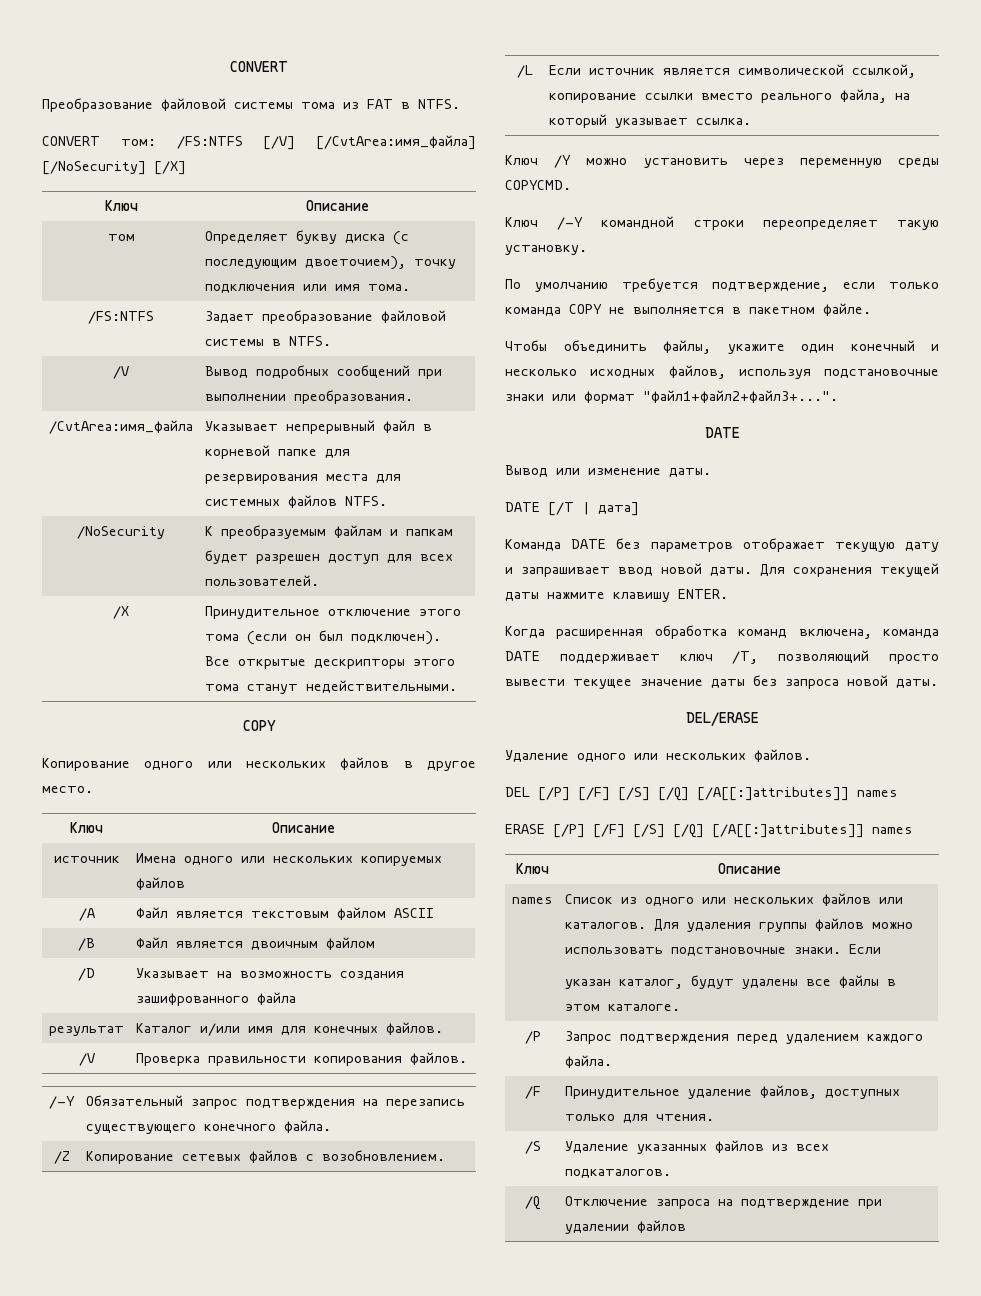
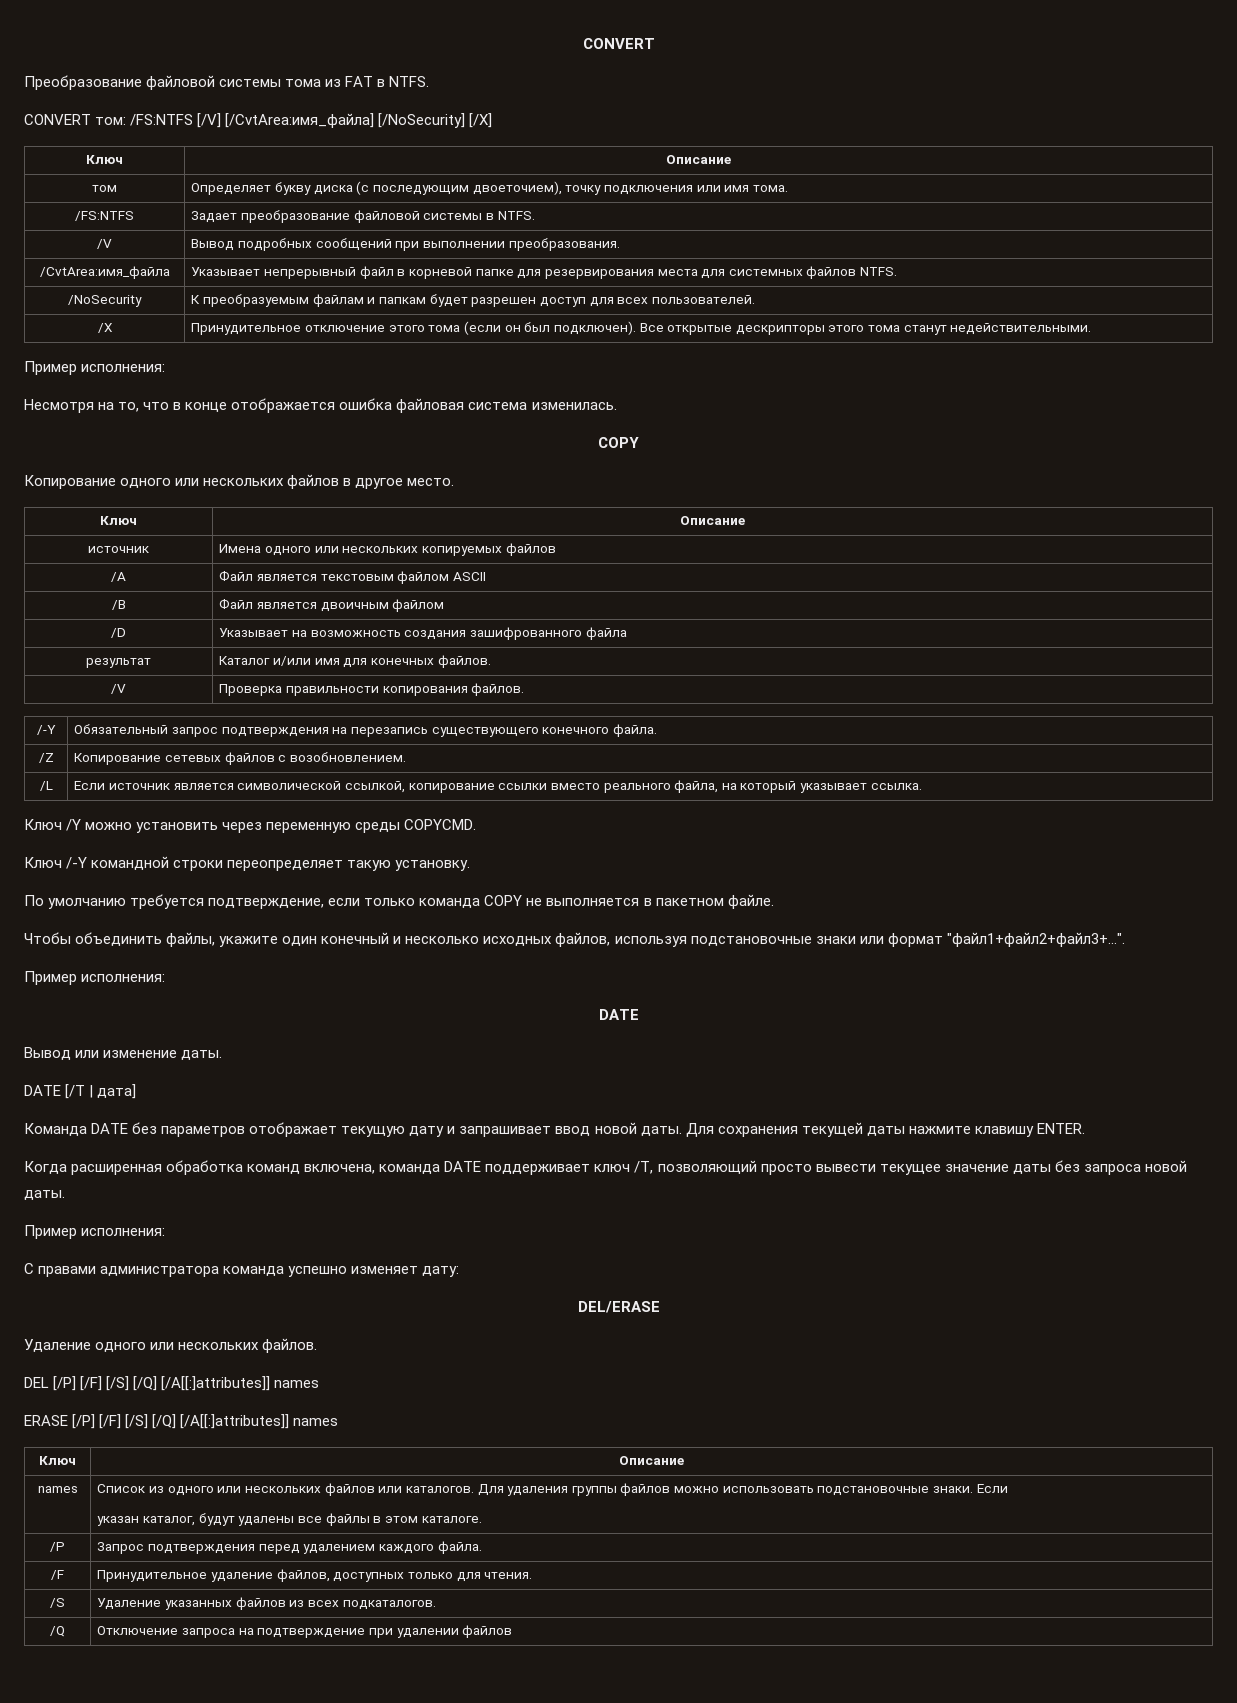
(458, 686) none -> [24,361,166,375] [24,398,617,413] // Пример исполнения: // Несмотря на то, что в конце отображается ошибка файловая система изменилась.
(838, 396) none -> [24,971,166,985] // Пример исполнения:
(938, 683) none -> [24,1225,166,1239] [24,1263,460,1277] // Пример исполнения: // С правами администратора команда успешно изменяет дату:

